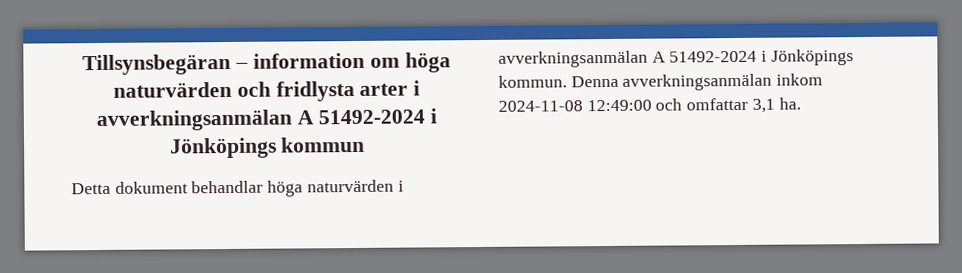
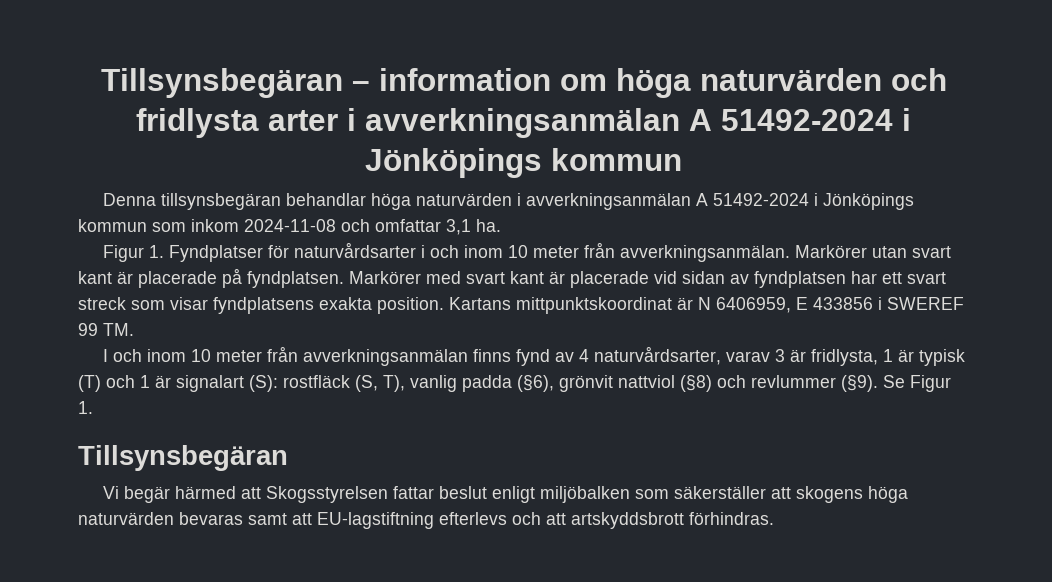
[71,181,188,195] Detta dokument -> [103,193,282,210] Denna tillsynsbegäran
[498,73,773,91] kommun. Denna avverkningsanmälan -> [78,219,186,232] kommun som
[586,99,652,112] 12:49:00 -> (336, 225) none
(801, 103) none -> [103,242,952,262] [78,268,946,288] [78,297,964,314] [78,323,134,336] [103,346,966,366] [78,375,951,392] [78,401,93,414] [78,445,288,471] [103,486,909,503] [78,512,774,529] // Figur 1. Fyndplatser för naturvårdsarter i och inom 10 meter från avverkningsanmälan. Markörer utan svart kant är placerade på fyndplatsen. Markörer med svart kant är placerade vid sidan av fyndplatsen har ett svart streck som visar fyndplatsens exakta position. Kartans mittpunktskoordinat är N 6406959, E 433856 i SWEREF 99 TM. // I och inom 10 meter från avverkningsanmälan finns fynd av 4 naturvårdsarter, varav 3 är fridlysta, 1 är typisk (T) och 1 är signalart (S): rostfläck (S, T), vanlig padda (§6), grönvit nattviol (§8) och revlummer (§9). Se Figur 1. // Tillsynsbegäran // Vi begär härmed att Skogsstyrelsen fattar beslut enligt miljöbalken som säkerställer att skogens höga naturvärden bevaras samt att EU-lagstiftning efterlevs och att artskyddsbrott förhindras.

